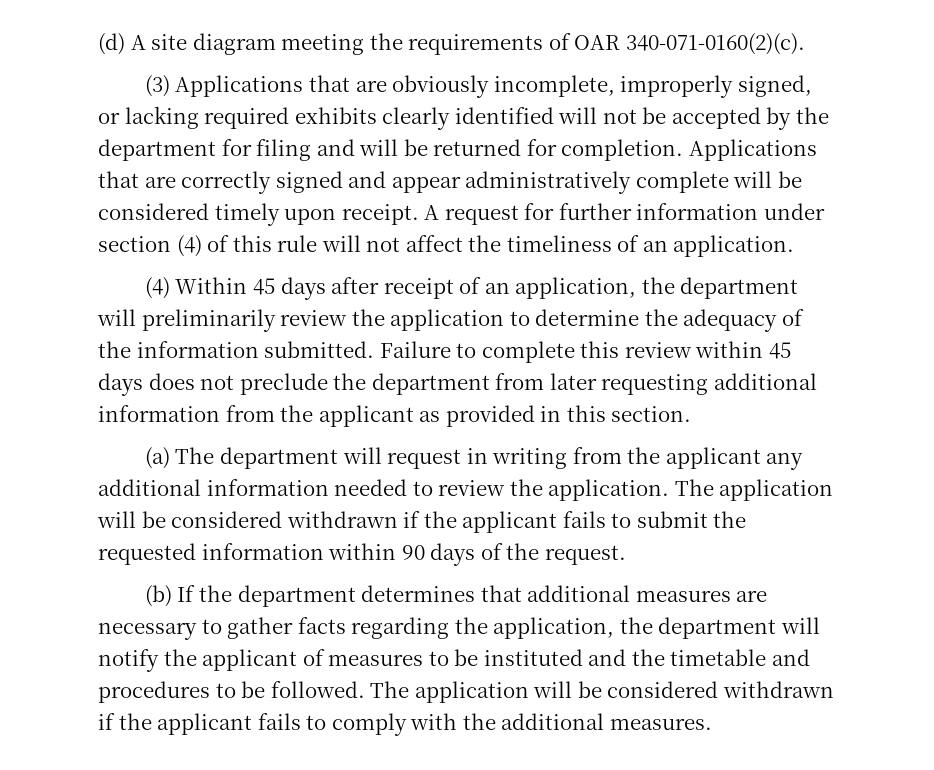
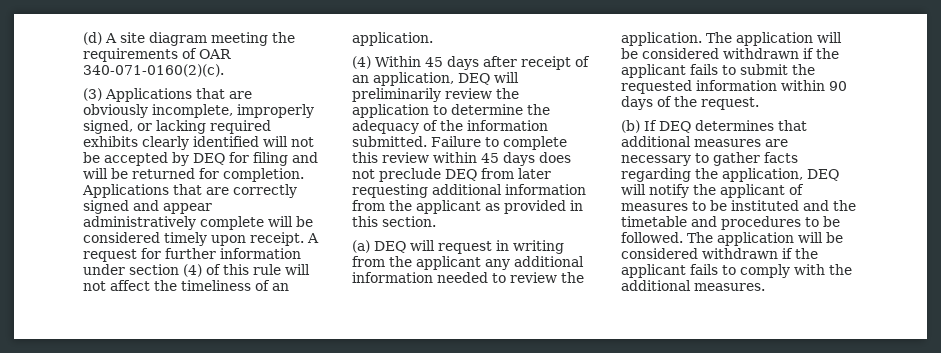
[795,107,829,124] [98,139,216,161] the department -> [193,153,225,165] DEQ
[641,277,799,299] the department -> [458,73,490,85] DEQ
[333,373,490,395] the department -> [445,169,477,181] DEQ
[175,447,339,469] The department -> [374,241,406,253] DEQ
[199,585,356,607] the department -> [659,121,691,133] DEQ
[619,617,777,639] the department -> [807,169,839,181] DEQ

